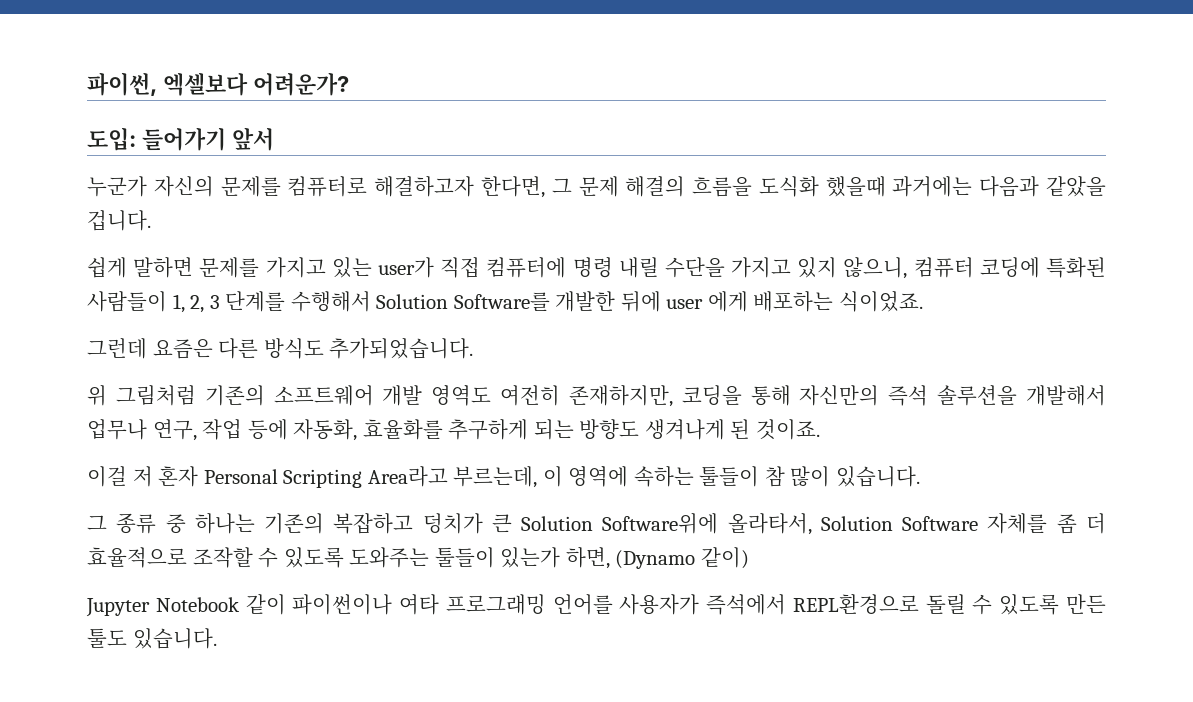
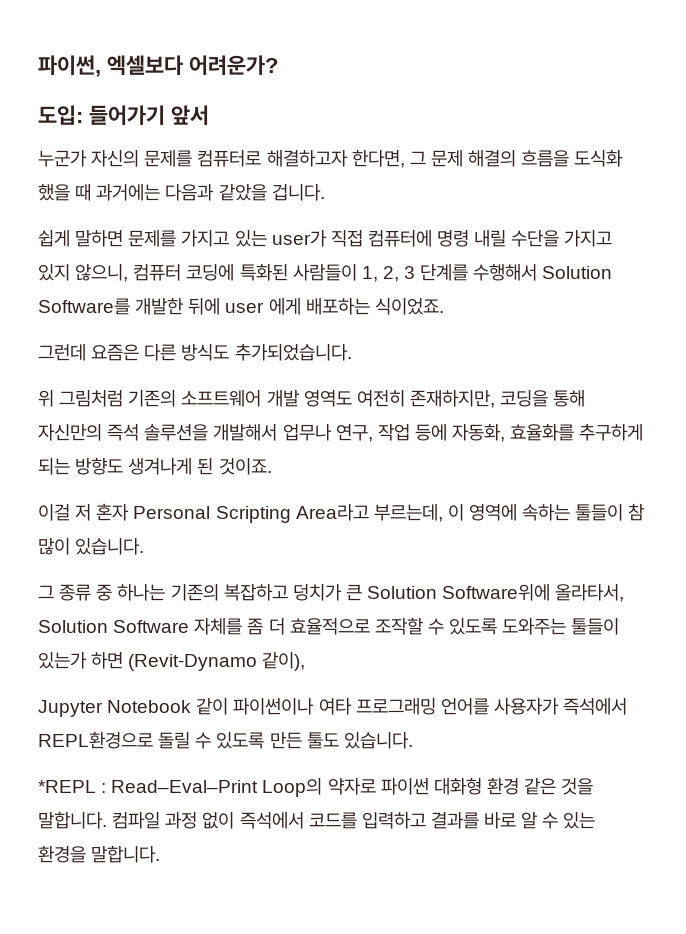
[825,176,886,197] 했을때 -> [38,184,92,201] 했을 때
[565,547,749,569] 하면, (Dynamo 같이) -> [91,652,306,671] 하면 (Revit-Dynamo 같이),
(217, 638) none -> [38,777,594,797] [38,811,596,829] [38,845,161,863] // *REPL : Read–Eval–Print Loop의 약자로 파이썬 대화형 환경 같은 것을 말합니다. 컴파일 과정 없이 즉석에서 코드를 입력하고 결과를 바로 알 수 있는 환경을 말합니다.

